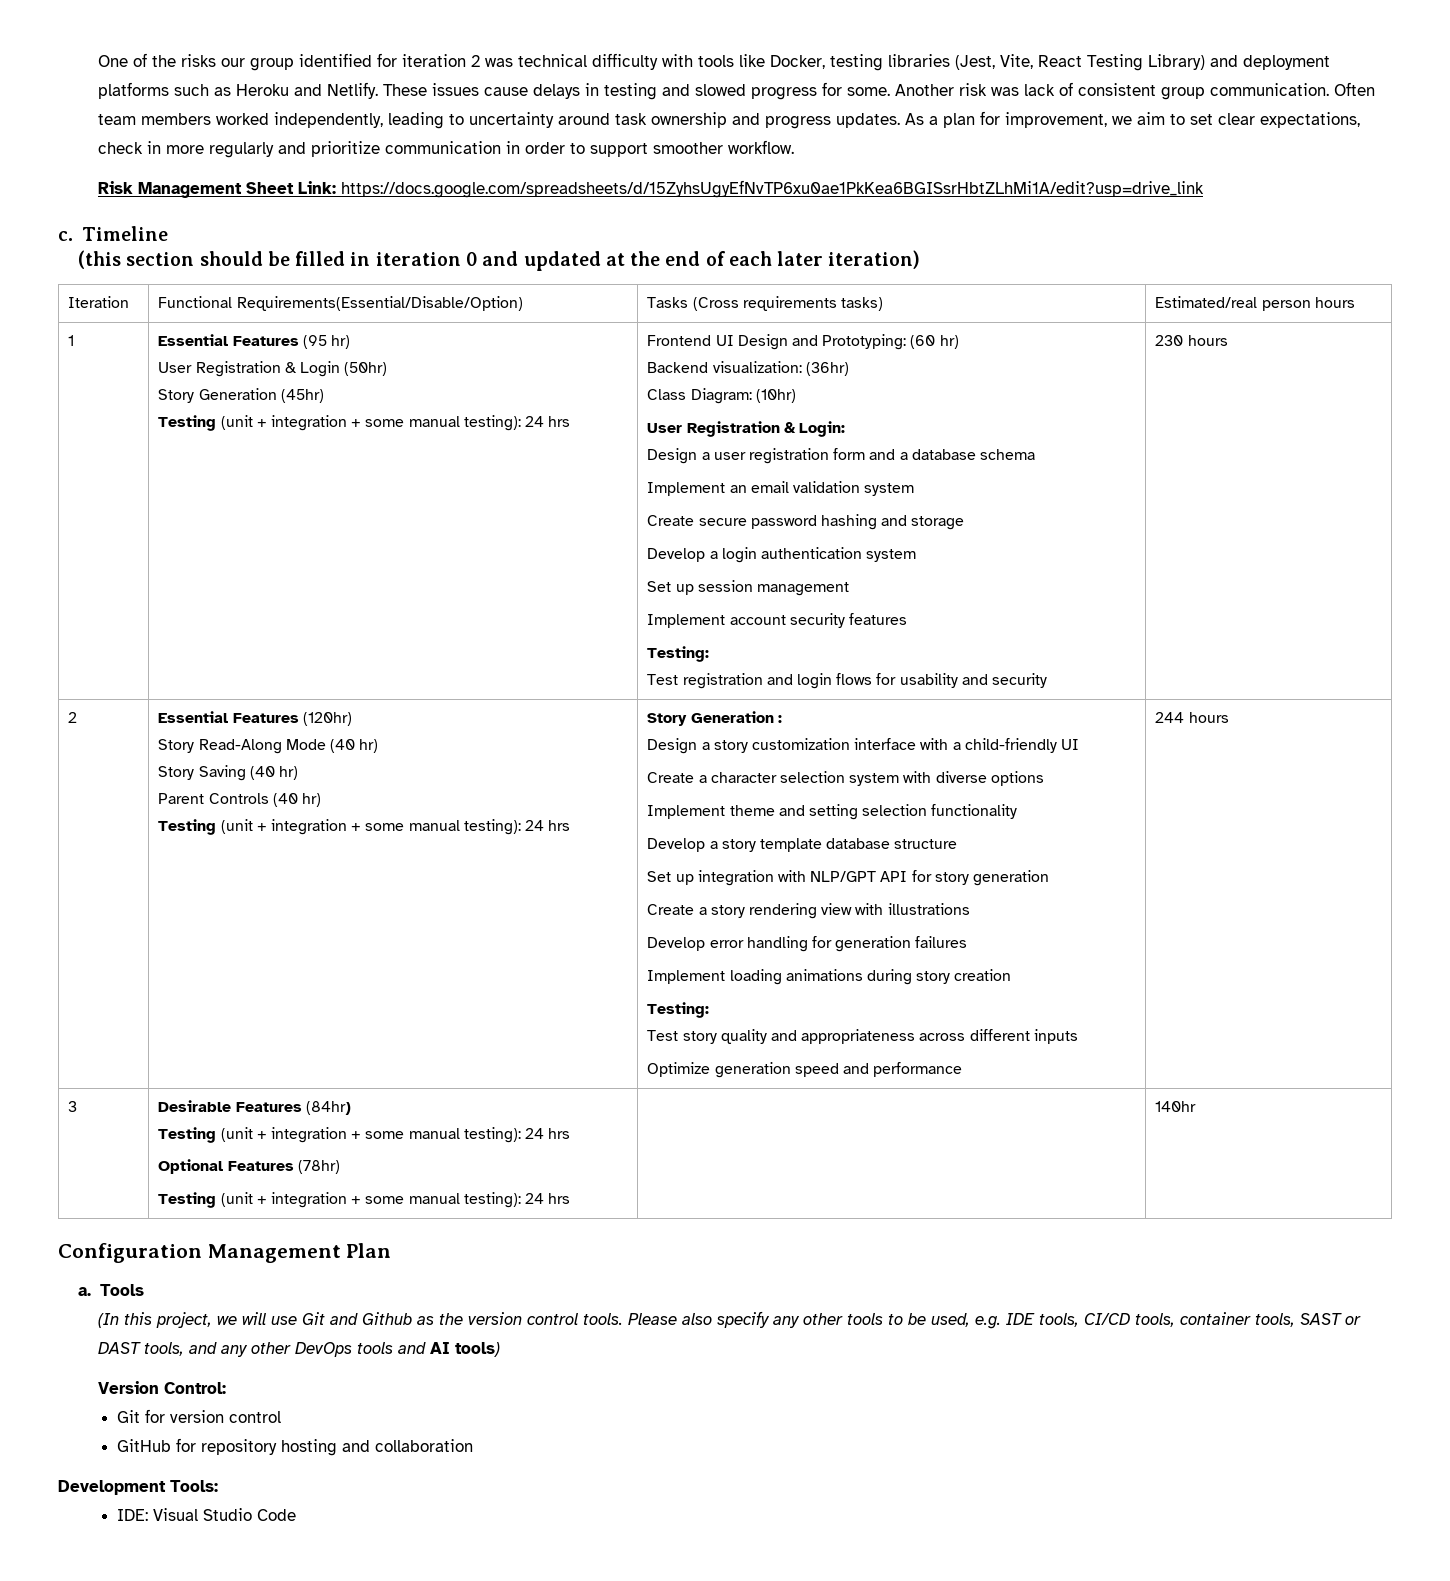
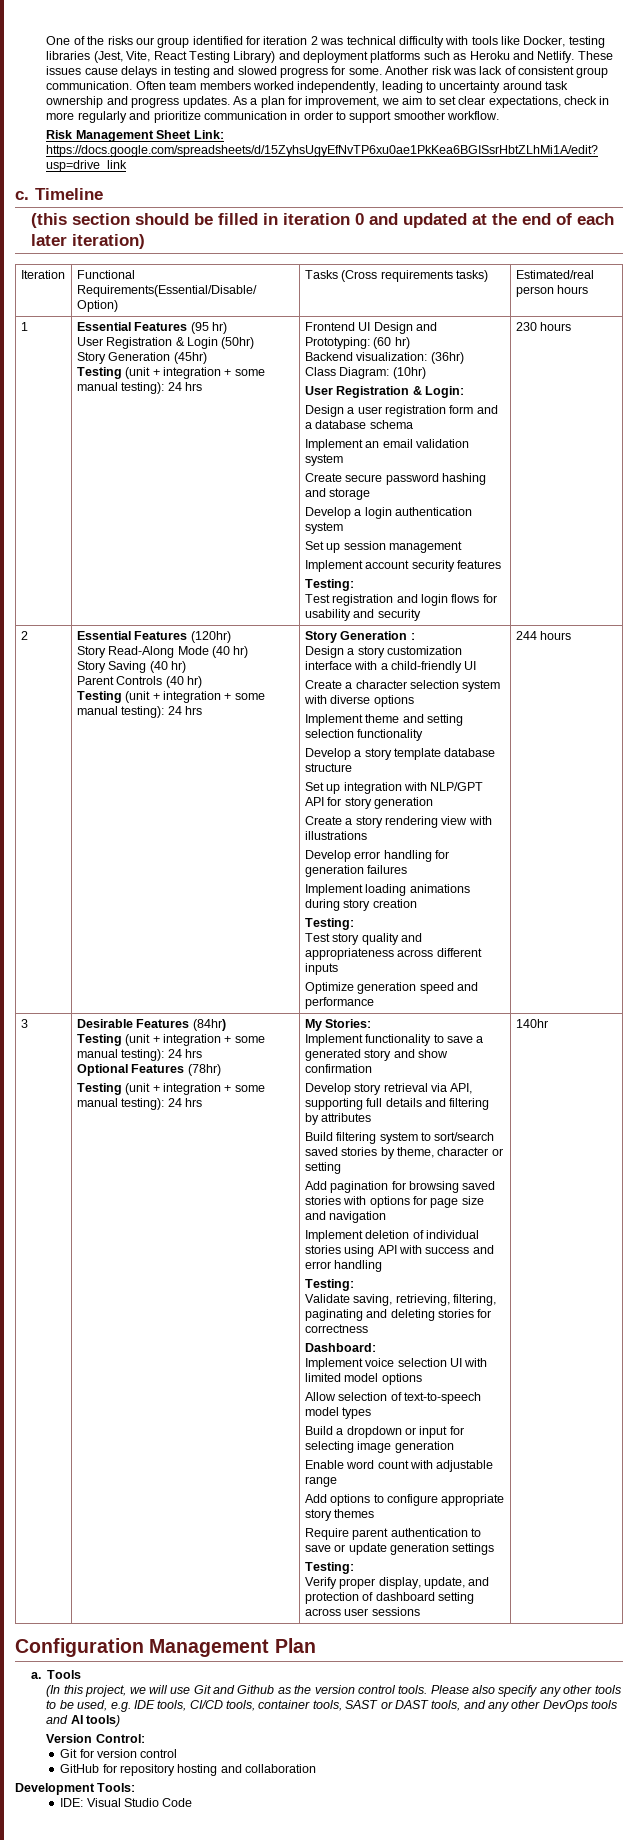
(571, 1198) none -> [304,1019,372,1031] [304,1034,484,1046] [304,1049,448,1061] [304,1064,372,1073] [304,1083,473,1095] [304,1098,490,1110] [304,1113,372,1125] [304,1132,495,1144] [304,1147,503,1159] [304,1162,341,1174] [304,1181,496,1193] [304,1196,484,1208] [304,1211,387,1223] [304,1230,479,1242] [304,1245,494,1257] [304,1260,383,1272] [304,1279,354,1291] [304,1294,496,1306] [304,1309,492,1321] [304,1324,368,1333] [304,1343,376,1352] [304,1358,488,1370] [304,1373,422,1385] [304,1392,481,1404] [304,1407,372,1419] [304,1426,464,1438] [304,1441,454,1453] [304,1460,494,1472] [304,1476,337,1487] [304,1494,505,1506] [304,1509,375,1521] [304,1528,481,1540] [304,1543,495,1555] [304,1562,354,1574] [304,1577,490,1589] [304,1592,474,1604] [304,1607,420,1616] My Stories: // Implement functionality to save a generated story and show confirmation // Develop story retrieval via API, supporting full details and filtering by attributes // Build filtering system to sort/search saved stories by theme, character or setting // Add pagination for browsing saved stories with options for page size and navigation // Implement deletion of individual stories using API with success and error handling // Testing: // Validate saving, retrieving, filtering, paginating and deleting stories for correctness // Dashboard: // Implement voice selection UI with limited model options // Allow selection of text-to-speech model types // Build a dropdown or input for selecting image generation // Enable word count with adjustable range // Add options to configure appropriate story themes // Require parent authentication to save or update generation settings // Testing: // Verify proper display, update, and protection of dashboard setting across user sessions

